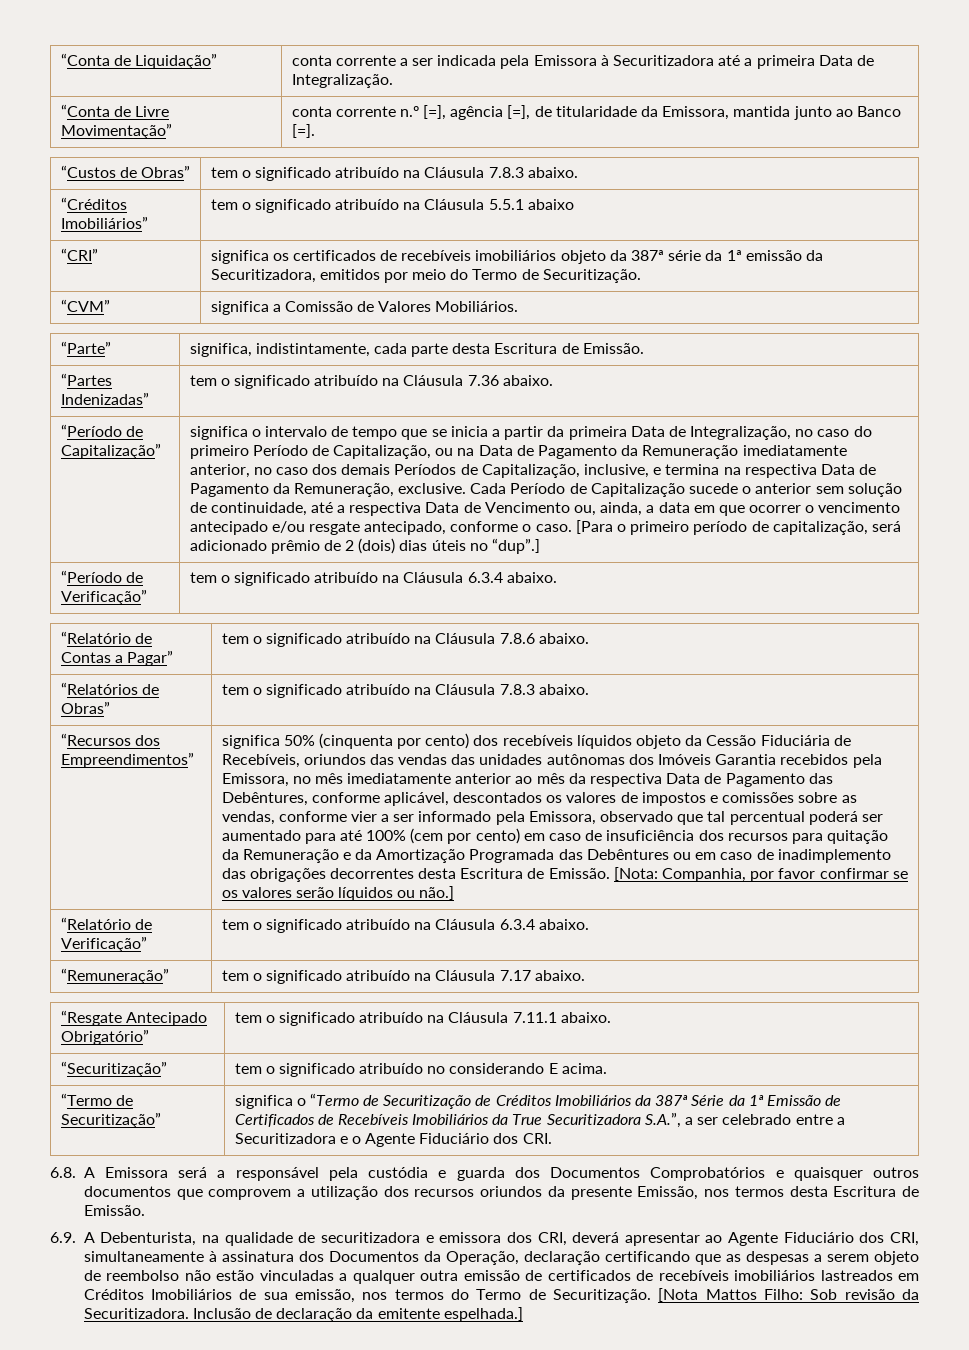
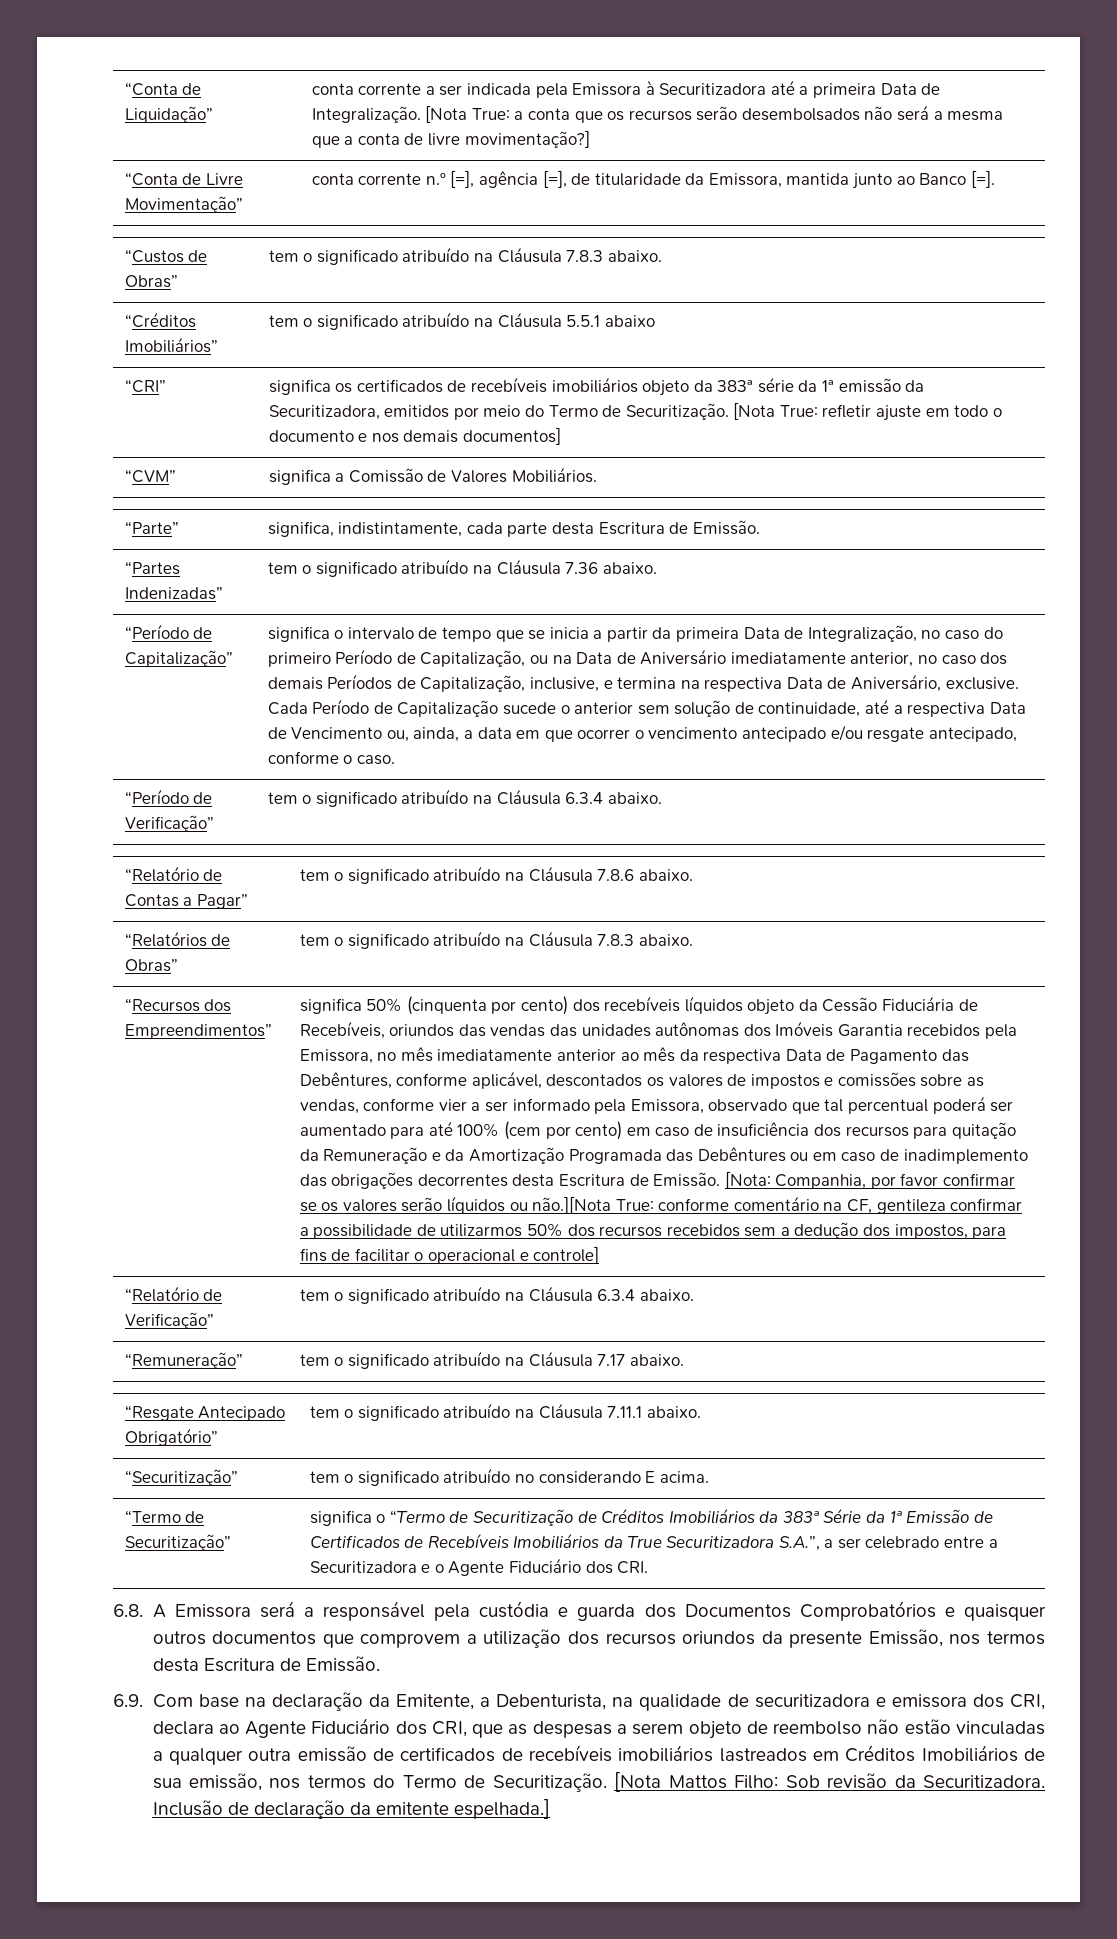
(393, 81) none -> [425,105,1004,123] [311,130,590,148] [Nota True: a conta que os recursos serão desembolsados não será a mesma que a conta de livre movimentação?]
[631,250,665,261] 387ª -> [717,380,754,392] 383ª
(641, 276) none -> [733,402,1002,421] [268,427,561,445] [Nota True: refletir ajuste em todo o documento e nos demais documentos]
[538,445,739,459] Pagamento da Remuneração -> [640,649,727,665] Aniversário
[189,483,394,497] Pagamento da Remuneração, -> [851,674,942,692] Aniversário,
[575,520,901,535] [189,538,541,554] [Para o primeiro período de capitalização, será adicionado prêmio de 2 (dois) dias úteis no “dup”.] -> (395, 760) none
[419,886,455,900] não.] -> [532,1196,1023,1214] [299,1222,1007,1239] [299,1246,600,1264] não.][Nota True: conforme comentário na CF, gentileza confirmar a possibilidade de utilizarmos 50% dos recursos recebidos sem a dedução dos impostos, para fins de facilitar o operacional e controle]
[655,1095,689,1106] 387ª -> [782,1511,820,1523] 383ª
[83,1232,95,1243] A -> [152,1692,491,1711] Com base na declaração da Emitente, a
[572,1232,700,1246] deverá apresentar -> [152,1721,214,1735] declara
[83,1251,690,1265] simultaneamente à assinatura dos Documentos da Operação, declaração certificando -> (467, 1729) none

